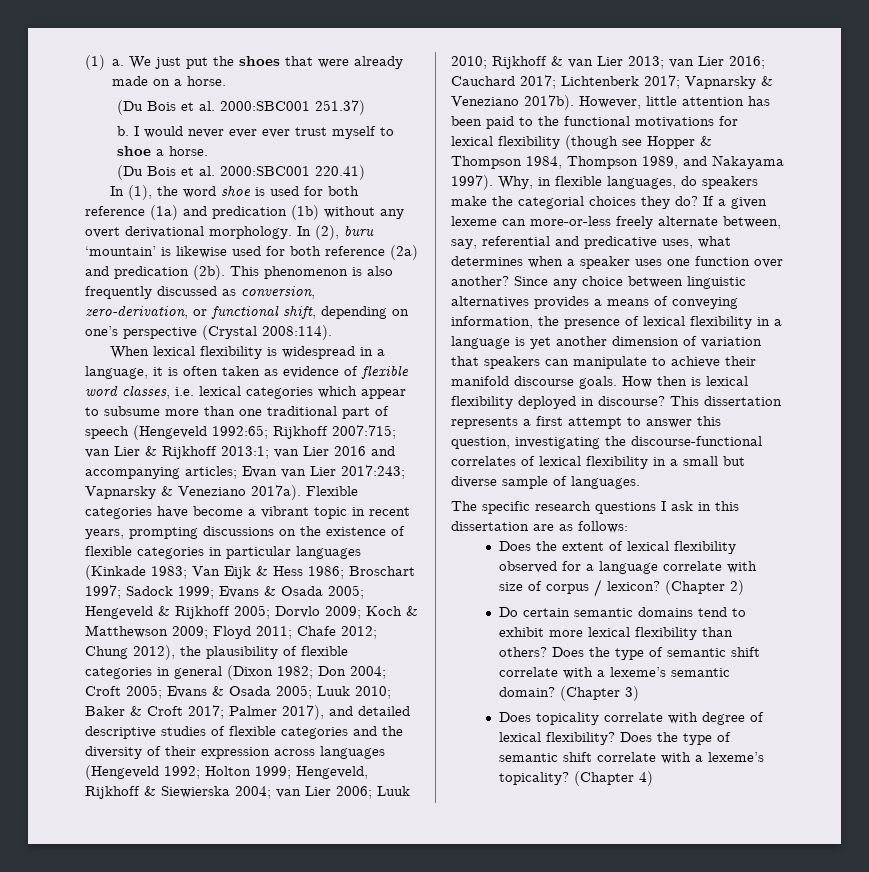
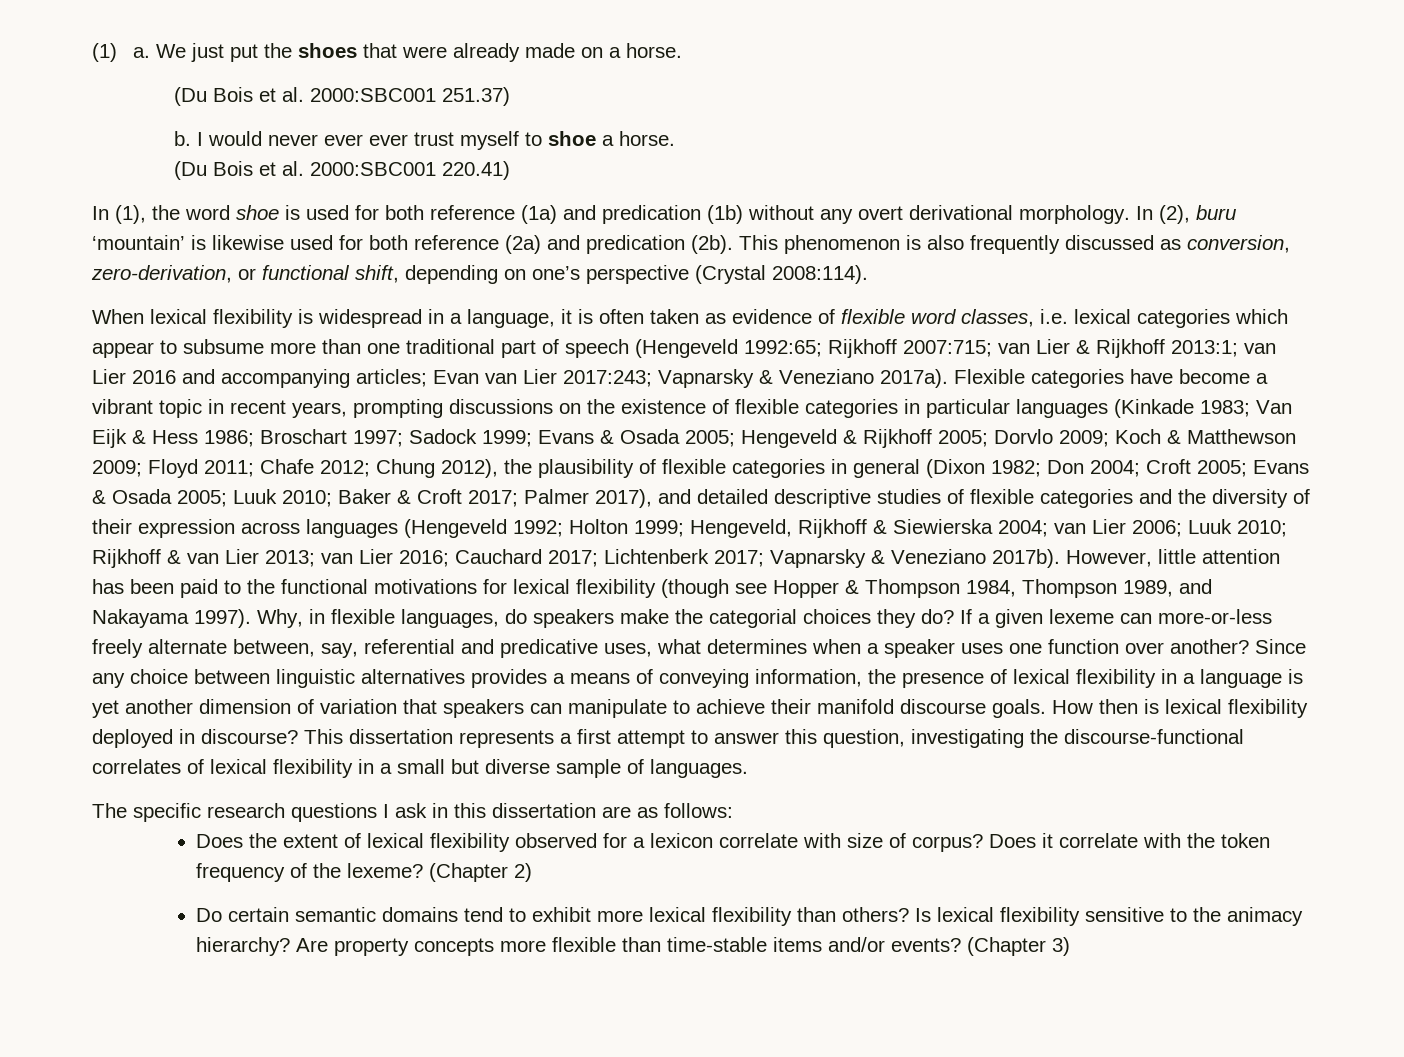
[599,561,659,574] language -> [650,833,714,848] lexicon
[546,579,661,597] corpus / lexicon? -> [912,833,1271,852] [196,863,424,882] corpus? Does it correlate with the token frequency of the lexeme?
[552,647,761,660] [499,667,731,679] [499,686,640,701] [499,712,765,725] [499,732,732,745] [499,752,765,764] [499,771,654,786] Does the type of semantic shift correlate with a lexeme’s semantic domain? (Chapter 3) // Does topicality correlate with degree of lexical flexibility? Does the type of semantic shift correlate with a lexeme’s topicality? (Chapter 4) -> [915,907,1304,926] [196,937,1071,956] Is lexical flexibility sensitive to the animacy hierarchy? Are property concepts more flexible than time-stable items and/or events? (Chapter 3)

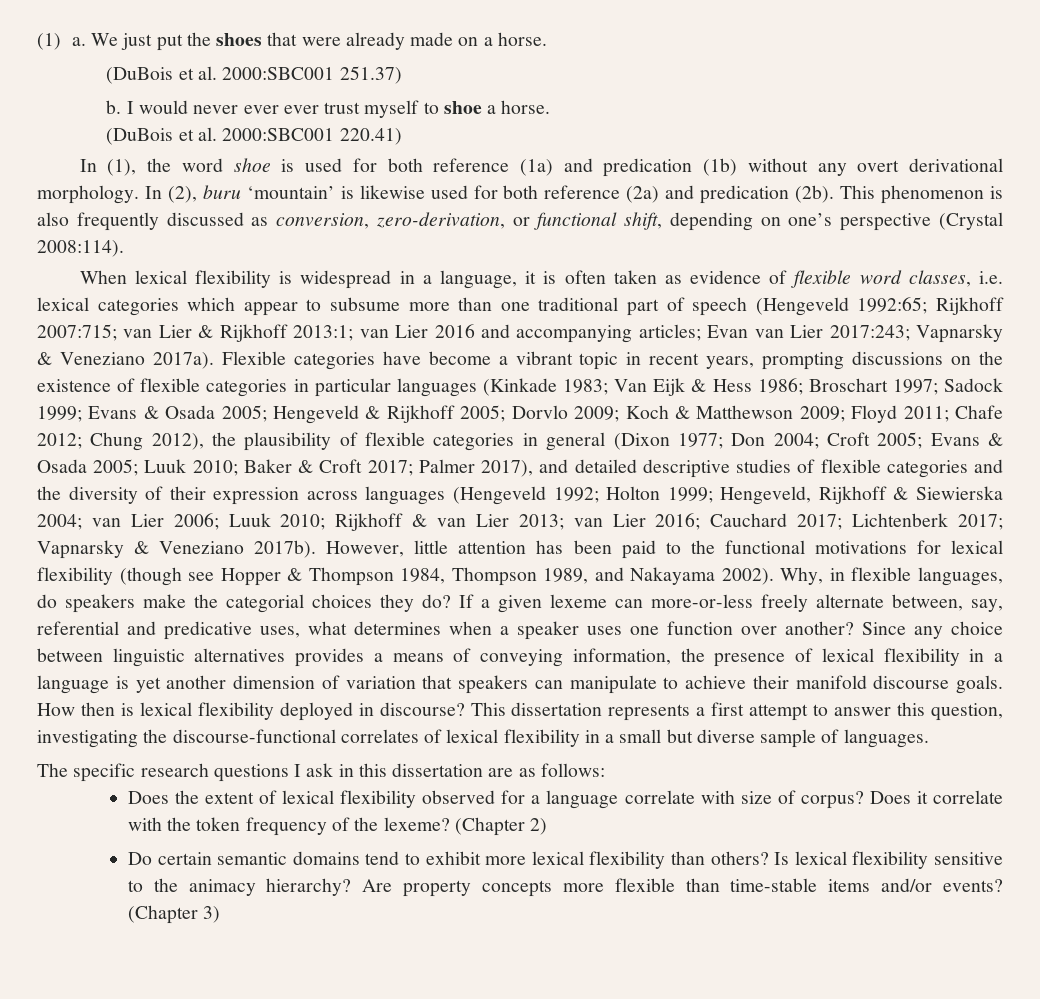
[173,87,253,106] (Du Bois -> [106,67,174,84] (DuBois
[173,161,253,180] (Du Bois -> [106,128,174,145] (DuBois
[991,460,1041,477] 1982; -> [677,433,723,449] 1977;
[194,609,251,628] 1997). -> [721,568,774,585] 2002).
[650,833,714,848] lexicon -> [546,790,619,809] language

